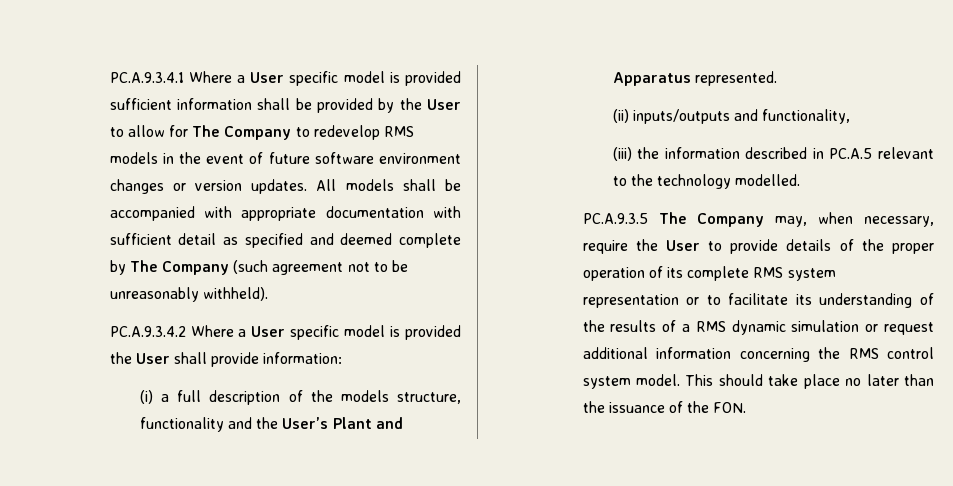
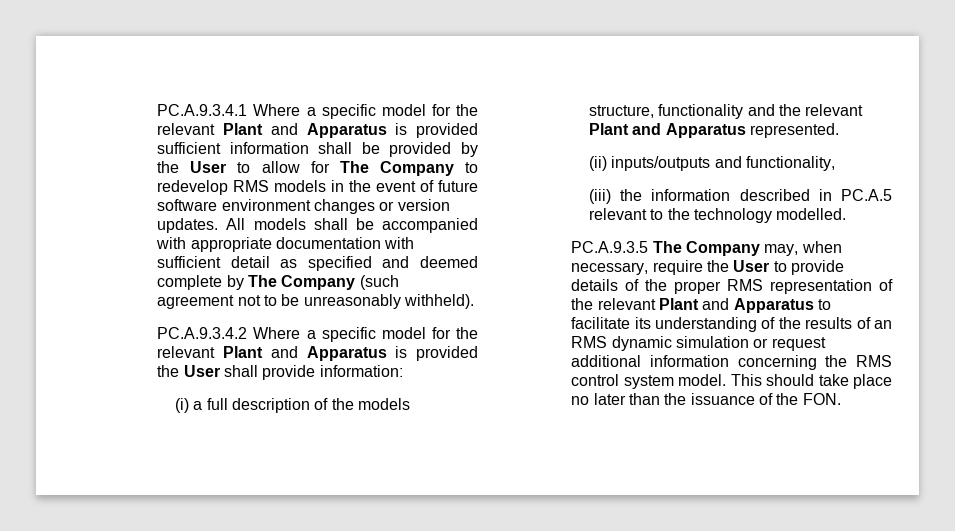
[250,71,385,86] User specific model -> [321,104,478,119] [157,123,387,138] specific model for the relevant Plant and Apparatus
[251,325,386,340] User specific model -> [321,327,478,342] [157,346,387,361] specific model for the relevant Plant and Apparatus
[282,417,329,429] User’s -> [805,104,864,116] relevant
[582,266,836,281] [582,294,700,308] operation of its complete RMS system representation or -> [727,279,893,294] [571,298,814,313] RMS representation of the relevant Plant and Apparatus
[682,324,691,332] a -> [874,320,892,329] an

